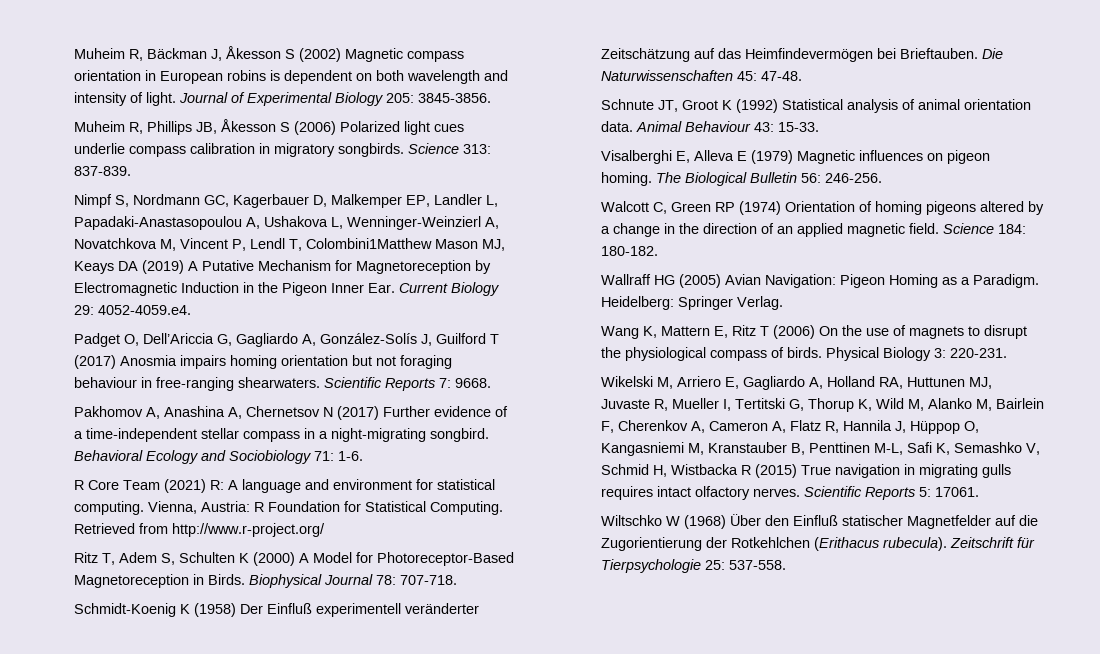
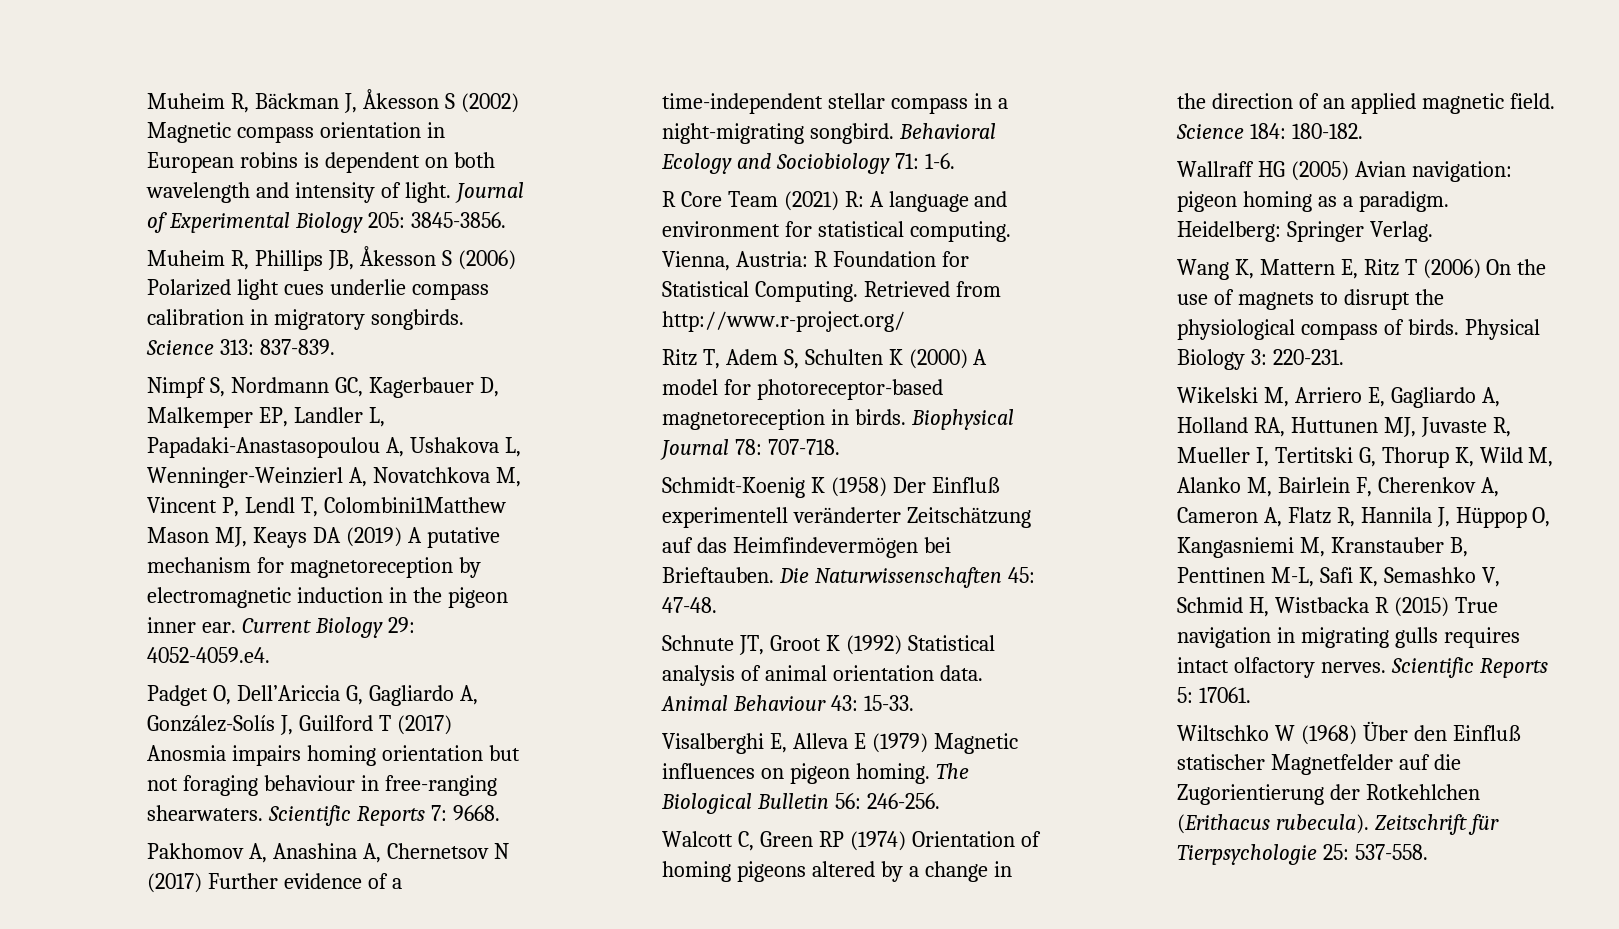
[201,260,491,274] [73,282,395,296] Putative Mechanism for Magnetoreception by Electromagnetic Induction in the Pigeon Inner Ear. -> [426,527,500,548] [146,557,481,578] [146,587,508,608] [146,617,236,633] putative mechanism for magnetoreception by electromagnetic induction in the pigeon inner ear.
[312,552,514,566] [73,574,245,588] Model for Photoreceptor-Based Magnetoreception in Birds. -> [661,379,943,400] [661,409,906,430] model for photoreceptor-based magnetoreception in birds.
[764,274,938,288] Navigation: Pigeon Homing -> [1411,161,1512,182] [1176,191,1312,212] navigation: pigeon homing
[972,274,1039,288] Paradigm. -> [1358,191,1449,212] paradigm.

